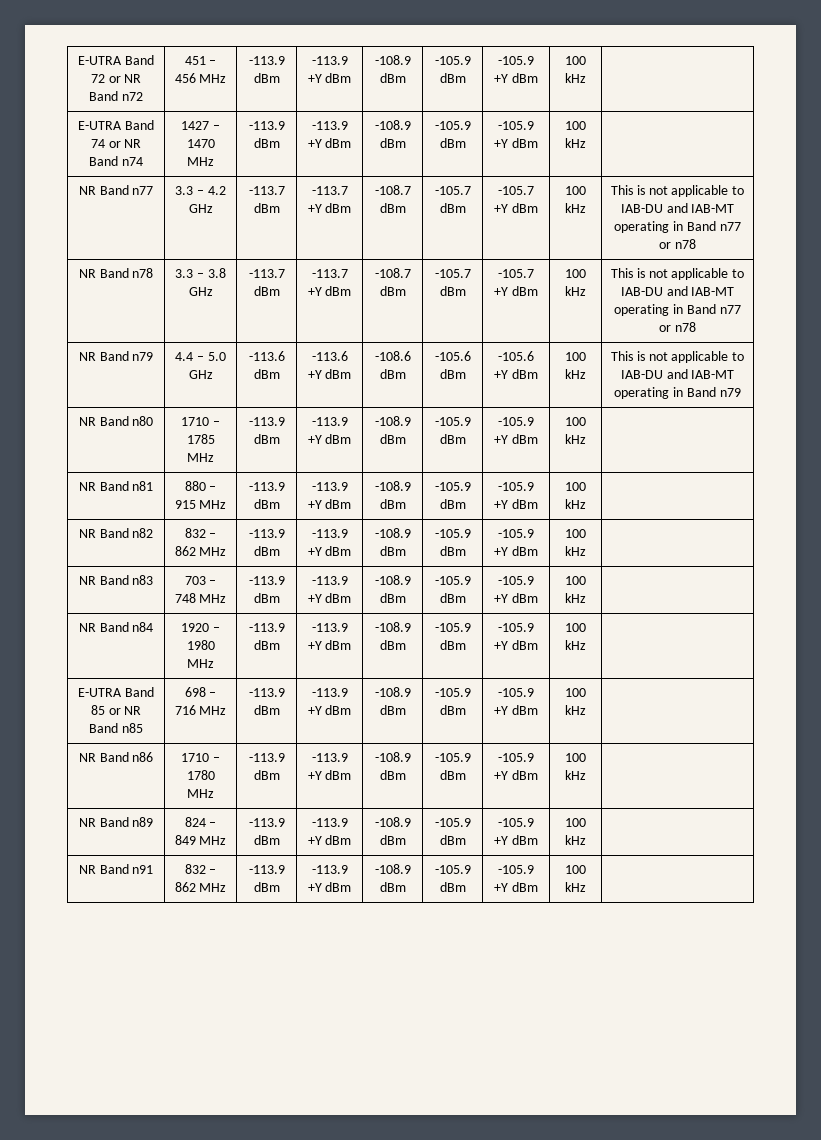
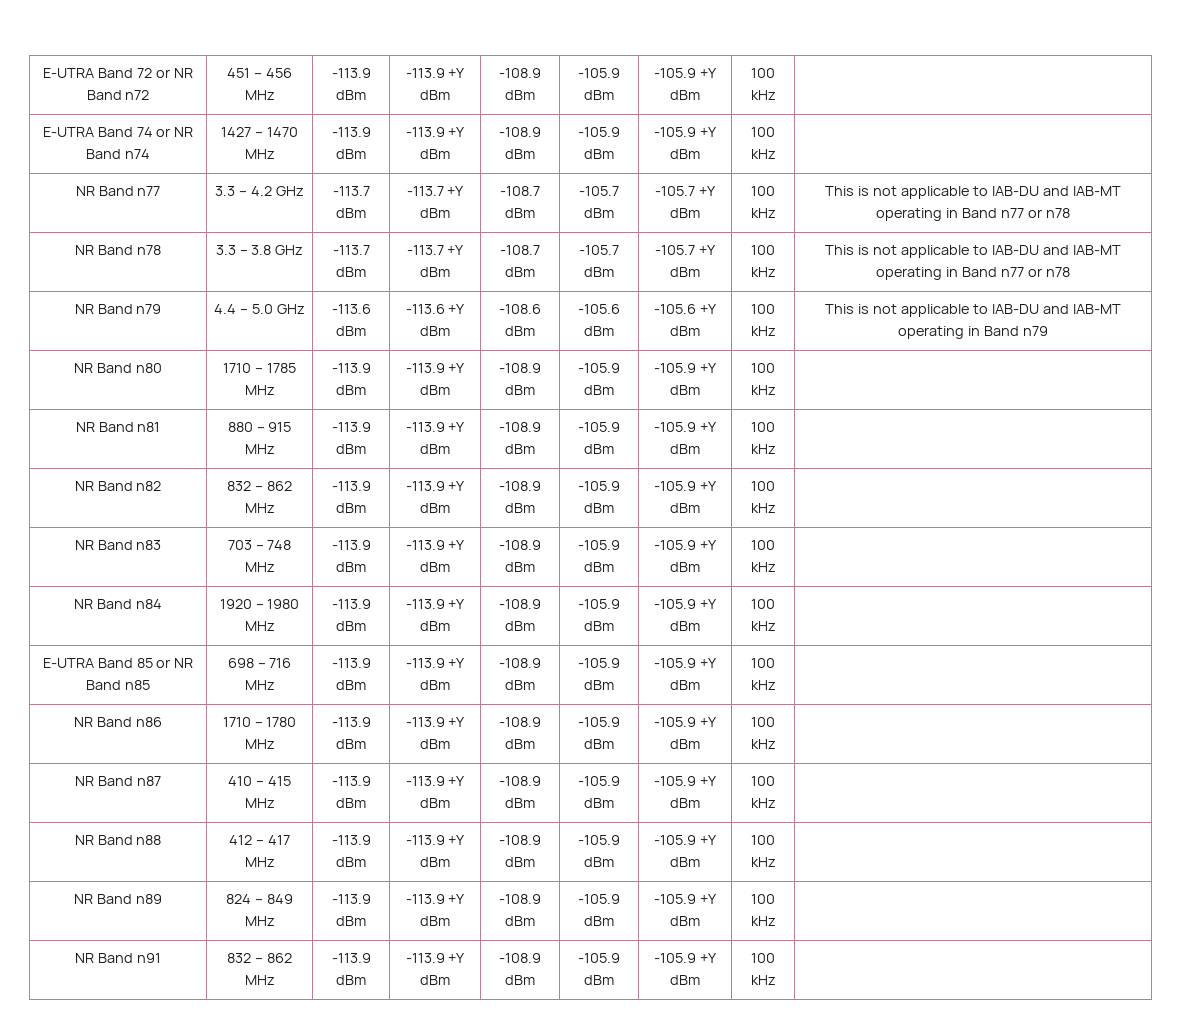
(586, 775) none -> [75,776,161,786] [228,776,291,786] [244,798,275,808] [331,776,371,786] [336,798,366,808] [405,776,466,786] [420,798,450,808] [499,776,541,786] [505,798,535,808] [578,776,620,786] [584,798,614,808] [654,776,717,786] [670,798,700,808] [751,776,775,786] [750,798,776,808] [74,835,162,845] [229,835,290,845] [244,857,275,867] [331,835,371,845] [336,857,366,867] [405,835,466,845] [420,857,450,867] [499,835,541,845] [505,857,535,867] [578,835,620,845] [584,857,614,867] [654,835,717,845] [670,857,700,867] [751,835,775,845] [750,857,776,867] // NR Band n87 | 410 – 415 MHz | -113.9 dBm | -113.9 +Y dBm | -108.9 dBm | -105.9 dBm | -105.9 +Y dBm | 100 kHz | // NR Band n88 | 412 – 417 MHz | -113.9 dBm | -113.9 +Y dBm | -108.9 dBm | -105.9 dBm | -105.9 +Y dBm | 100 kHz |

